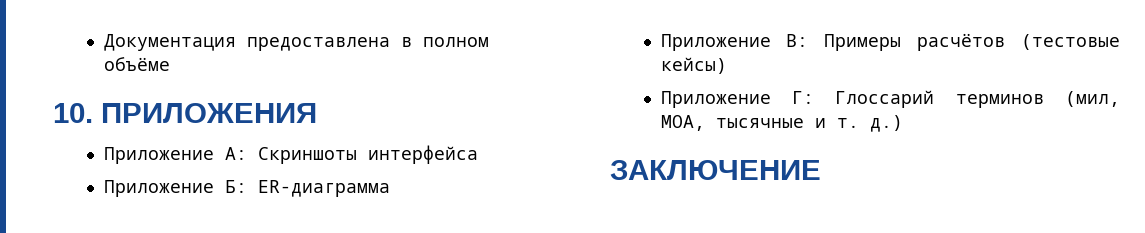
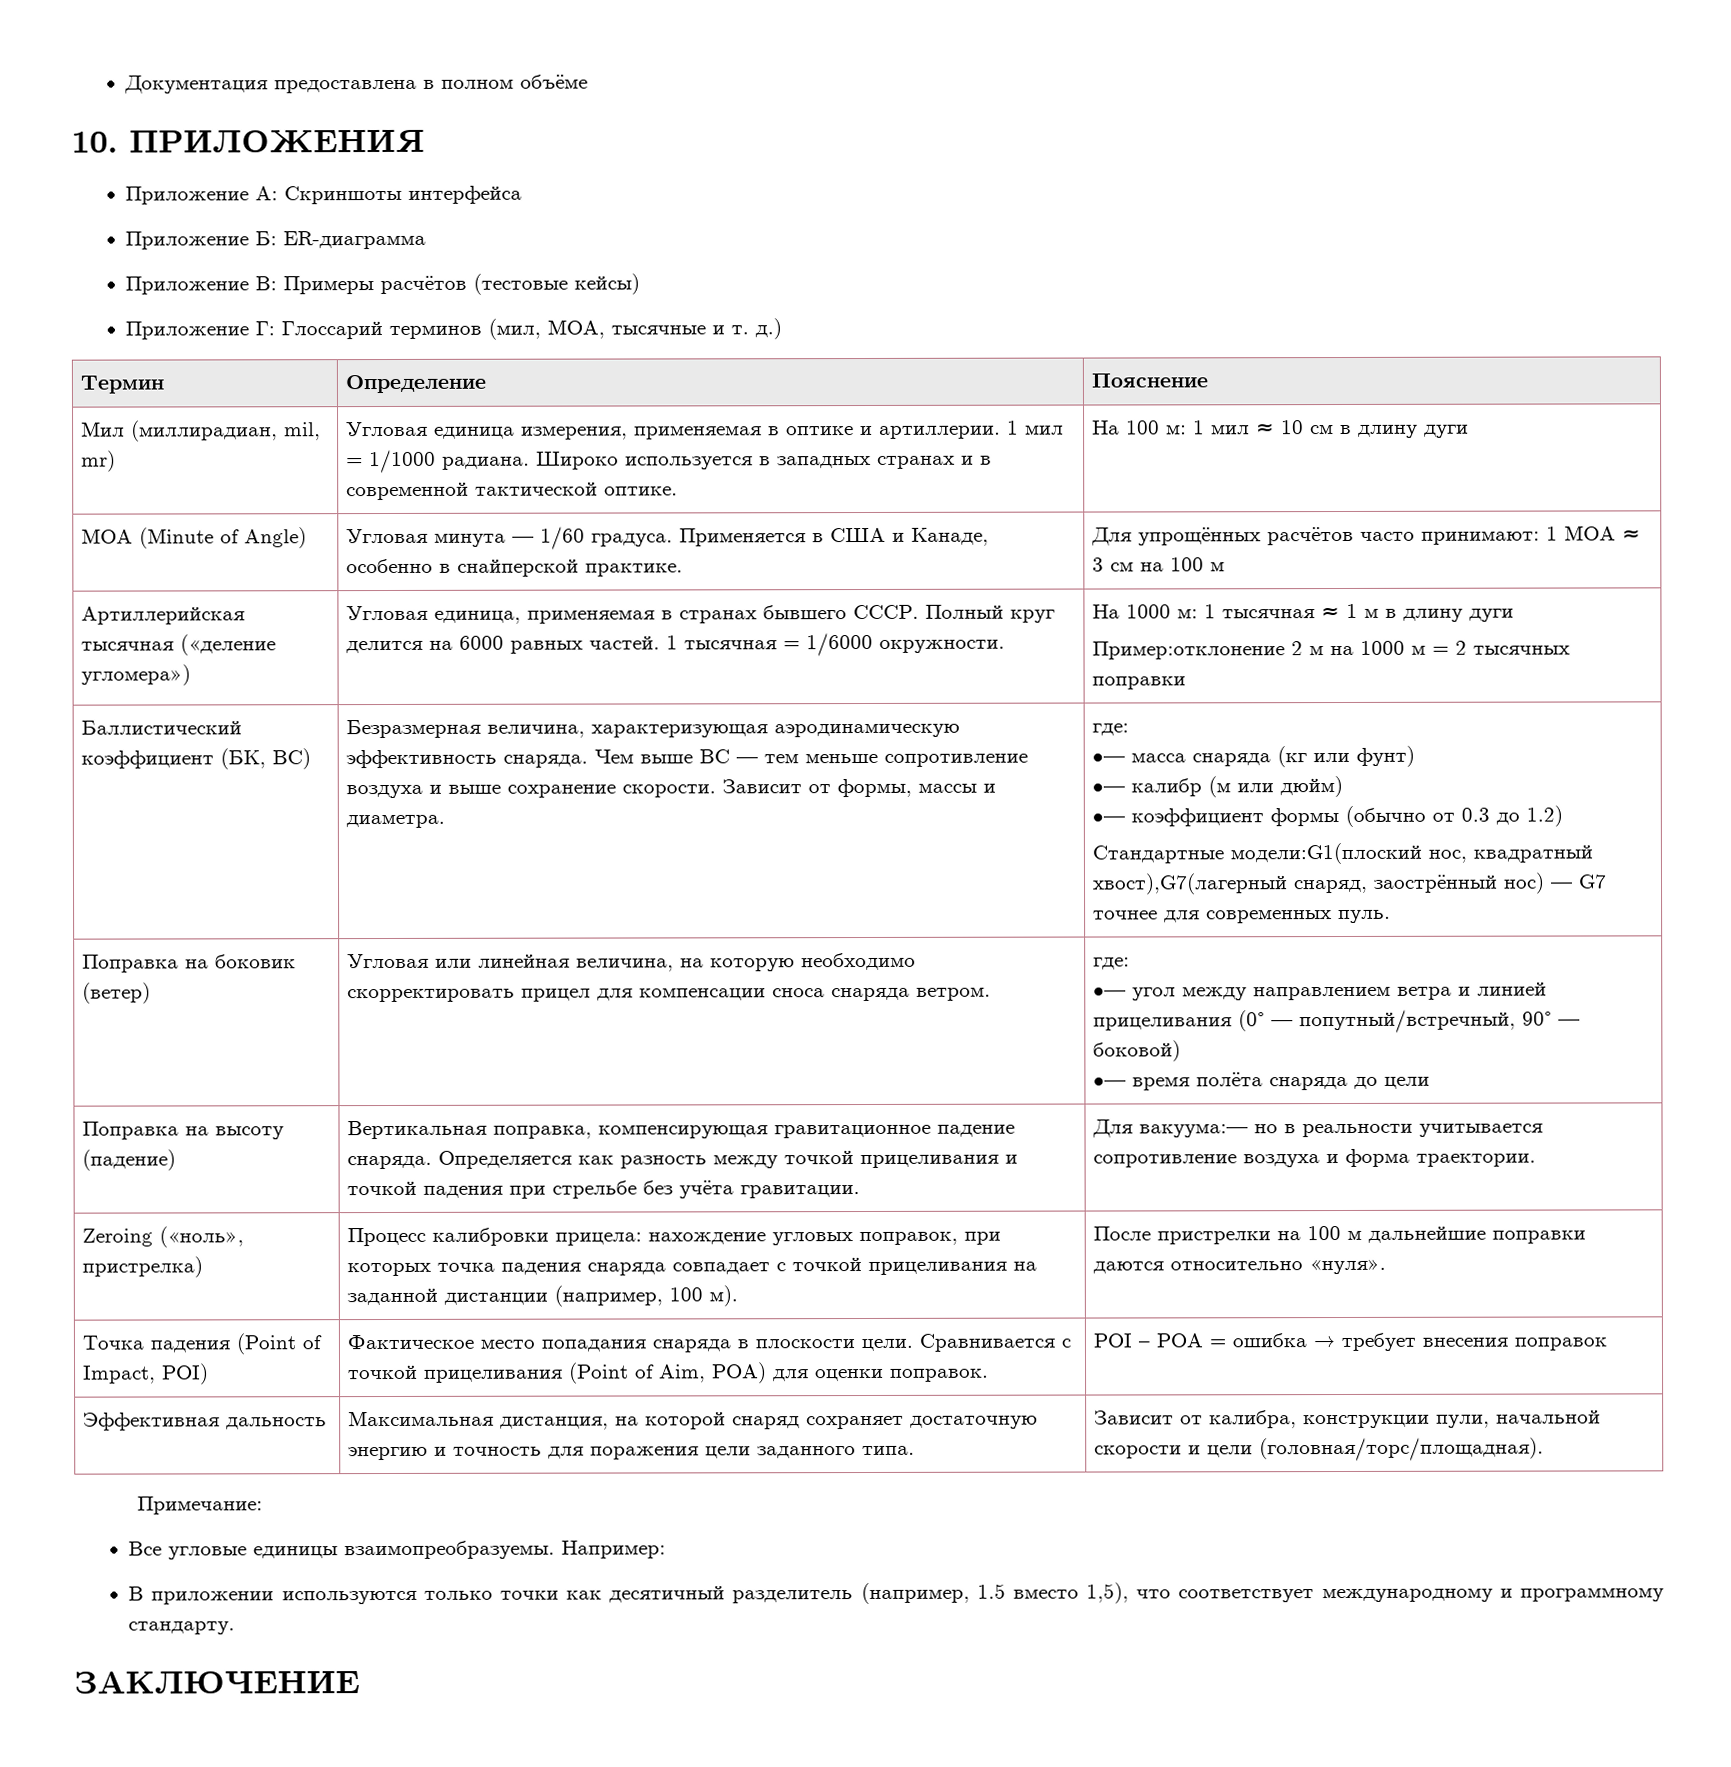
(903, 123) none -> [80,375,165,394] [345,374,487,394] [1091,373,1209,388] [81,420,322,442] [81,450,117,472] [346,420,1065,440] [346,449,993,474] [346,481,679,501] [1092,420,1470,438] [81,527,308,549] [346,526,990,550] [346,558,684,577] [1091,525,1642,546] [1092,557,1226,572] [81,606,246,625] [81,634,277,656] [81,664,192,686] [346,604,1056,624] [346,632,1006,657] [1092,603,1515,622] [1092,640,1571,660] [1092,676,1187,690] [81,720,243,735] [81,748,312,770] [346,719,961,739] [346,749,1029,769] [346,778,997,799] [346,814,446,829] [1092,723,1130,736] [1092,745,1416,768] [1092,775,1344,798] [1092,805,1564,827] [1092,842,1594,865] [1092,872,1608,895] [1093,909,1392,924] [82,954,297,973] [82,982,152,1004] [347,952,917,972] [347,987,992,1003] [1093,957,1131,970] [1093,981,1548,1001] [1093,1009,1581,1034] [1093,1040,1182,1062] [1093,1072,1431,1091] [82,1121,285,1140] [82,1149,177,1171] [347,1120,1016,1140] [347,1150,1019,1170] [347,1180,861,1199] [1092,1119,1544,1138] [1093,1148,1537,1168] [82,1226,245,1248] [82,1256,204,1278] [347,1227,1002,1247] [347,1257,1038,1277] [347,1285,739,1307] [1093,1225,1587,1245] [1093,1258,1387,1275] [82,1333,323,1355] [83,1363,210,1385] [347,1333,1072,1353] [348,1362,990,1384] [1093,1332,1608,1352] [83,1412,328,1431] [348,1410,1039,1430] [348,1445,916,1461] [1094,1409,1602,1429] [1094,1437,1545,1462] [137,1496,264,1515] [128,1540,667,1560] [128,1582,1664,1605] [128,1621,236,1635] // Термин | Определение | Пояснение // Мил (миллирадиан, mil, mr) | Угловая единица измерения, применяемая в оптике и артиллерии. 1 мил = 1/1000 радиана. Широко используется в западных странах и в современной тактической оптике. | На 100 м: 1 мил ≈ 10 см в длину дуги // MOA (Minute of Angle) | Угловая минута — 1/60 градуса. Применяется в США и Канаде, особенно в снайперской практике. | Для упрощённых расчётов часто принимают: 1 MOA ≈ 3 см на 100 м // Артиллерийская тысячная («деление угломера») | Угловая единица, применяемая в странах бывшего СССР. Полный круг делится на 6000 равных частей. 1 тысячная = 1/6000 окружности. | На 1000 м: 1 тысячная ≈ 1 м в длину дуги // Пример:отклонение 2 м на 1000 м = 2 тысячных поправки // Баллистический коэффициент (БК, BC) | Безразмерная величина, характеризующая аэродинамическую эффективность снаряда. Чем выше BC — тем меньше сопротивление воздуха и выше сохранение скорости. Зависит от формы, массы и диаметра. | где: // •— масса снаряда (кг или фунт) // •— калибр (м или дюйм) // •— коэффициент формы (обычно от 0.3 до 1.2) // Стандартные модели:G1(плоский нос, квадратный хвост),G7(лагерный снаряд, заострённый нос) — G7 точнее для современных пуль. // Поправка на боковик (ветер) | Угловая или линейная величина, на которую необходимо скорректировать прицел для компенсации сноса снаряда ветром. | где: // •— угол между направлением ветра и линией прицеливания (0° — попутный/встречный, 90° — боковой) // •— время полёта снаряда до цели // Поправка на высоту (падение) | Вертикальная поправка, компенсирующая гравитационное падение снаряда. Определяется как разность между точкой прицеливания и точкой падения при стрельбе без учёта гравитации. | Для вакуума:— но в реальности учитывается сопротивление воздуха и форма траектории. // Zeroing («ноль», пристрелка) | Процесс калибровки прицела: нахождение угловых поправок, при которых точка падения снаряда совпадает с точкой прицеливания на заданной дистанции (например, 100 м). | После пристрелки на 100 м дальнейшие поправки даются относительно «нуля». // Точка падения (Point of Impact, POI) | Фактическое место попадания снаряда в плоскости цели. Сравнивается с точкой прицеливания (Point of Aim, POA) для оценки поправок. | POI – POA = ошибка → требует внесения поправок // Эффективная дальность | Максимальная дистанция, на которой снаряд сохраняет достаточную энергию и точность для поражения цели заданного типа. | Зависит от калибра, конструкции пули, начальной скорости и цели (головная/торс/площадная). // Примечание: // Все угловые единицы взаимопреобразуемы. Например: // В приложении используются только точки как десятичный разделитель (например, 1.5 вместо 1,5), что соответствует международному и программному стандарту.

